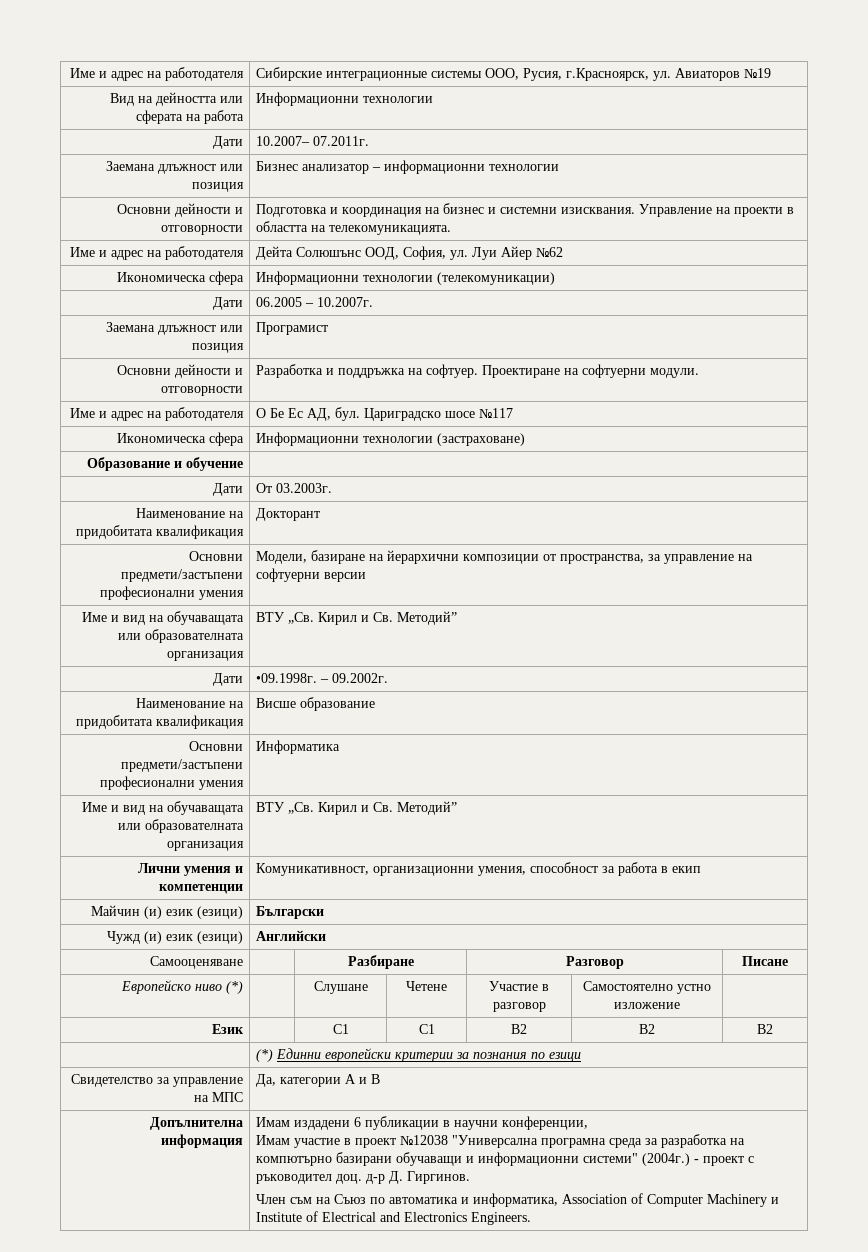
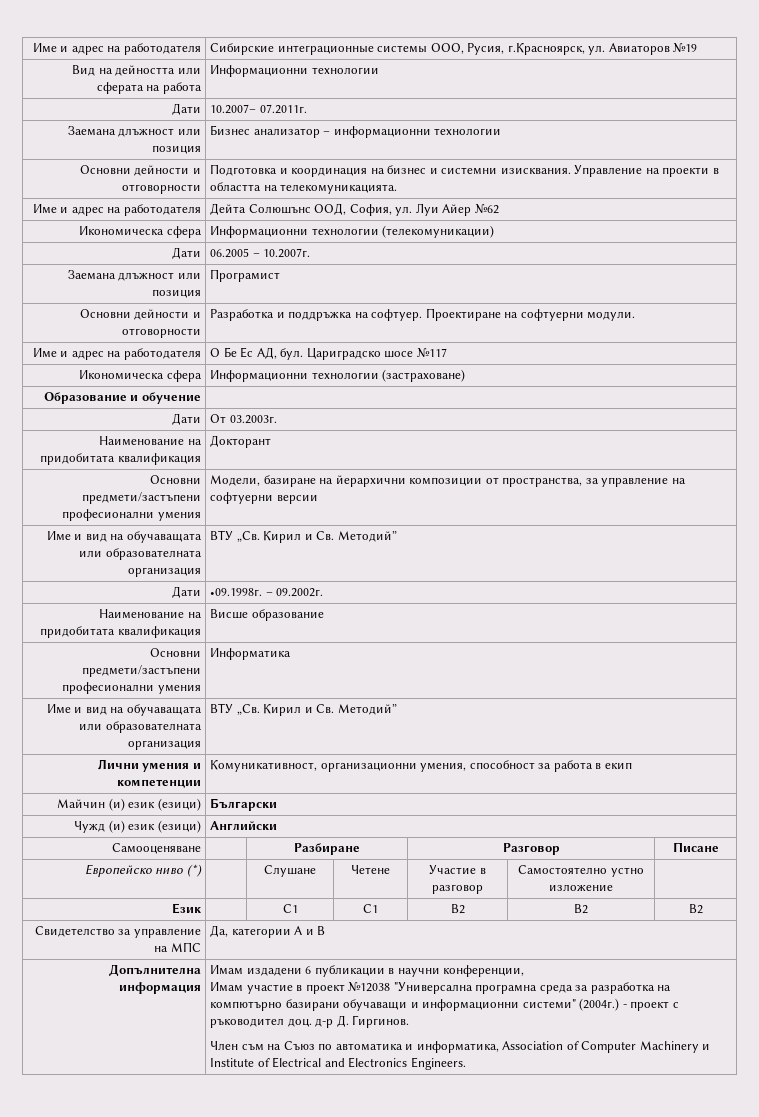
[255,1048,581,1062] // | (*) Единни европейски критерии за познания по езици -> (703, 909) none

